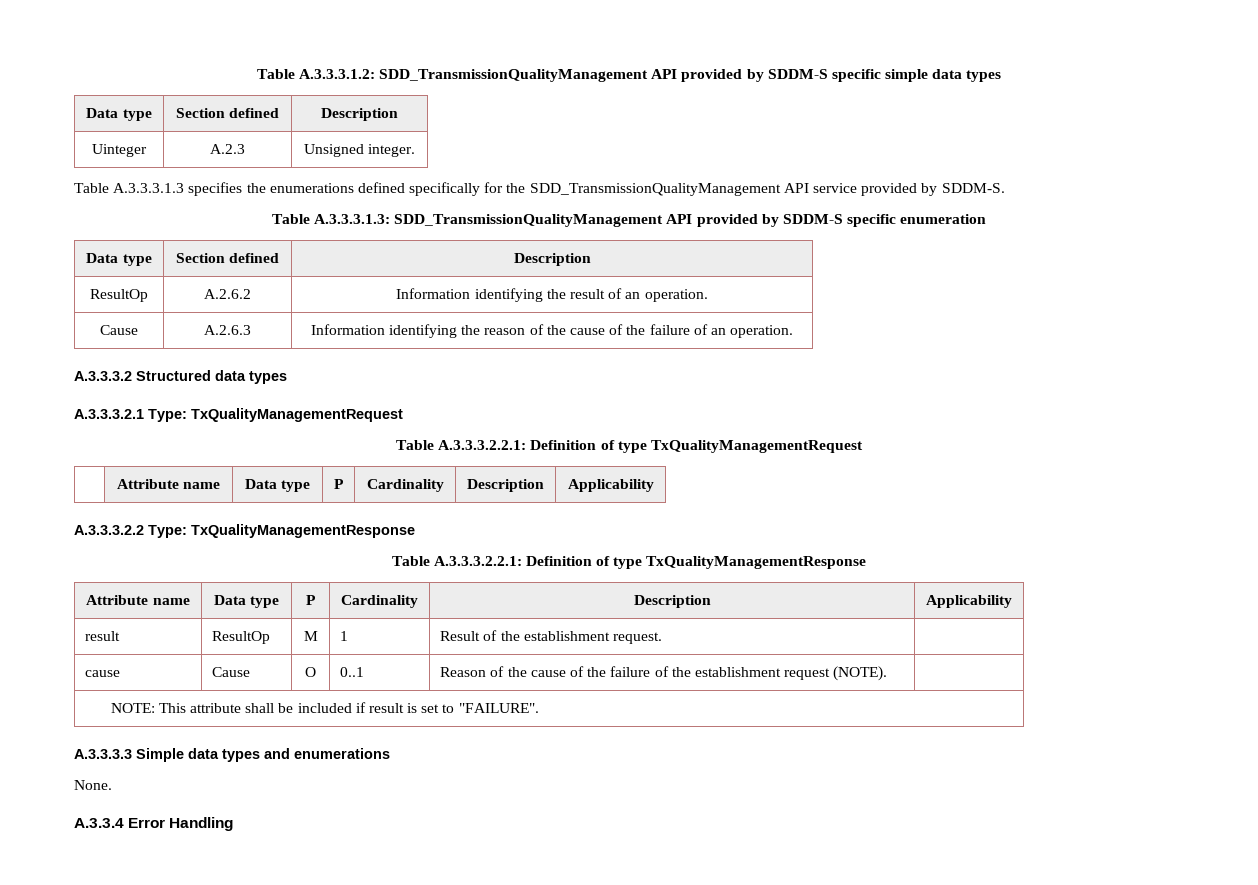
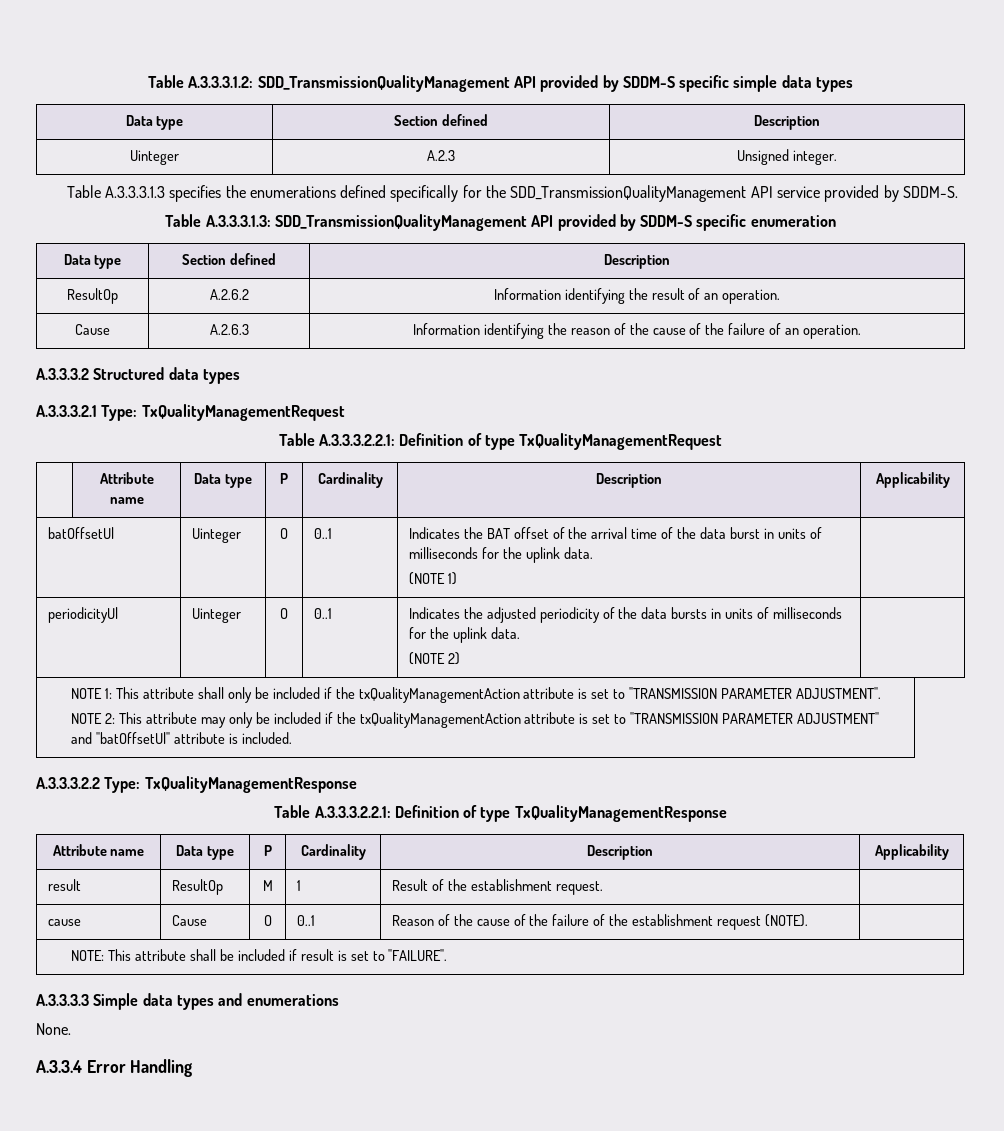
(654, 485) none -> [47,527,114,539] [191,528,241,543] [280,528,288,539] [313,528,332,539] [408,527,822,539] [408,547,593,563] [408,572,457,585] [47,607,118,623] [191,608,241,623] [280,608,288,619] [313,608,332,619] [408,607,842,623] [408,627,520,643] [408,652,460,665] [71,687,881,703] [71,712,879,728] [71,732,293,744] // batOffsetUl | Uinteger | O | 0..1 | Indicates the BAT offset of the arrival time of the data burst in units of milliseconds for the uplink data. // (NOTE 1) | // periodicityUl | Uinteger | O | 0..1 | Indicates the adjusted periodicity of the data bursts in units of milliseconds for the uplink data. // (NOTE 2) | // NOTE 1: This attribute shall only be included if the txQualityManagementAction attribute is set to "TRANSMISSION PARAMETER ADJUSTMENT". // NOTE 2: This attribute may only be included if the txQualityManagementAction attribute is set to "TRANSMISSION PARAMETER ADJUSTMENT" and "batOffsetUl" attribute is included.

